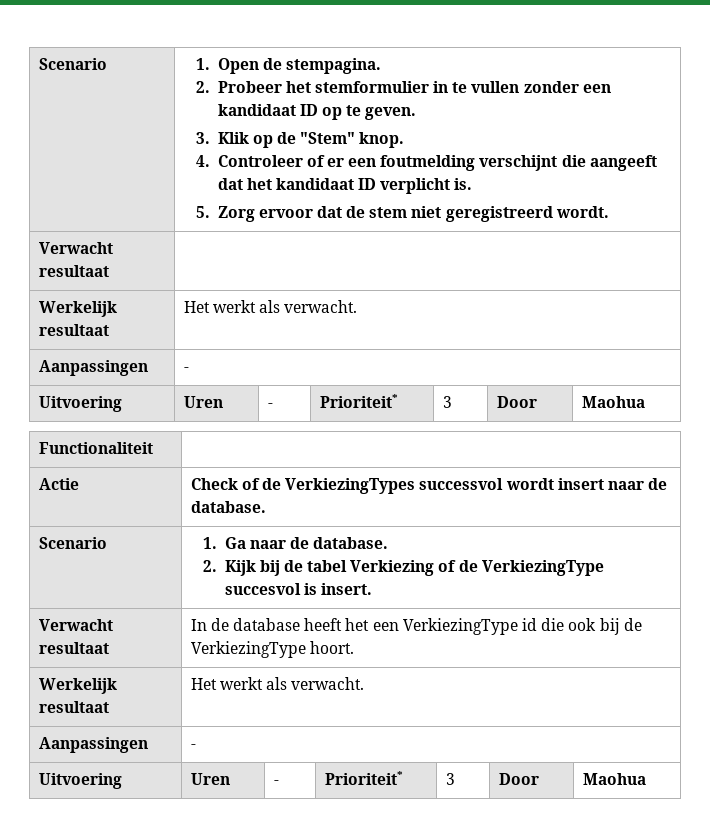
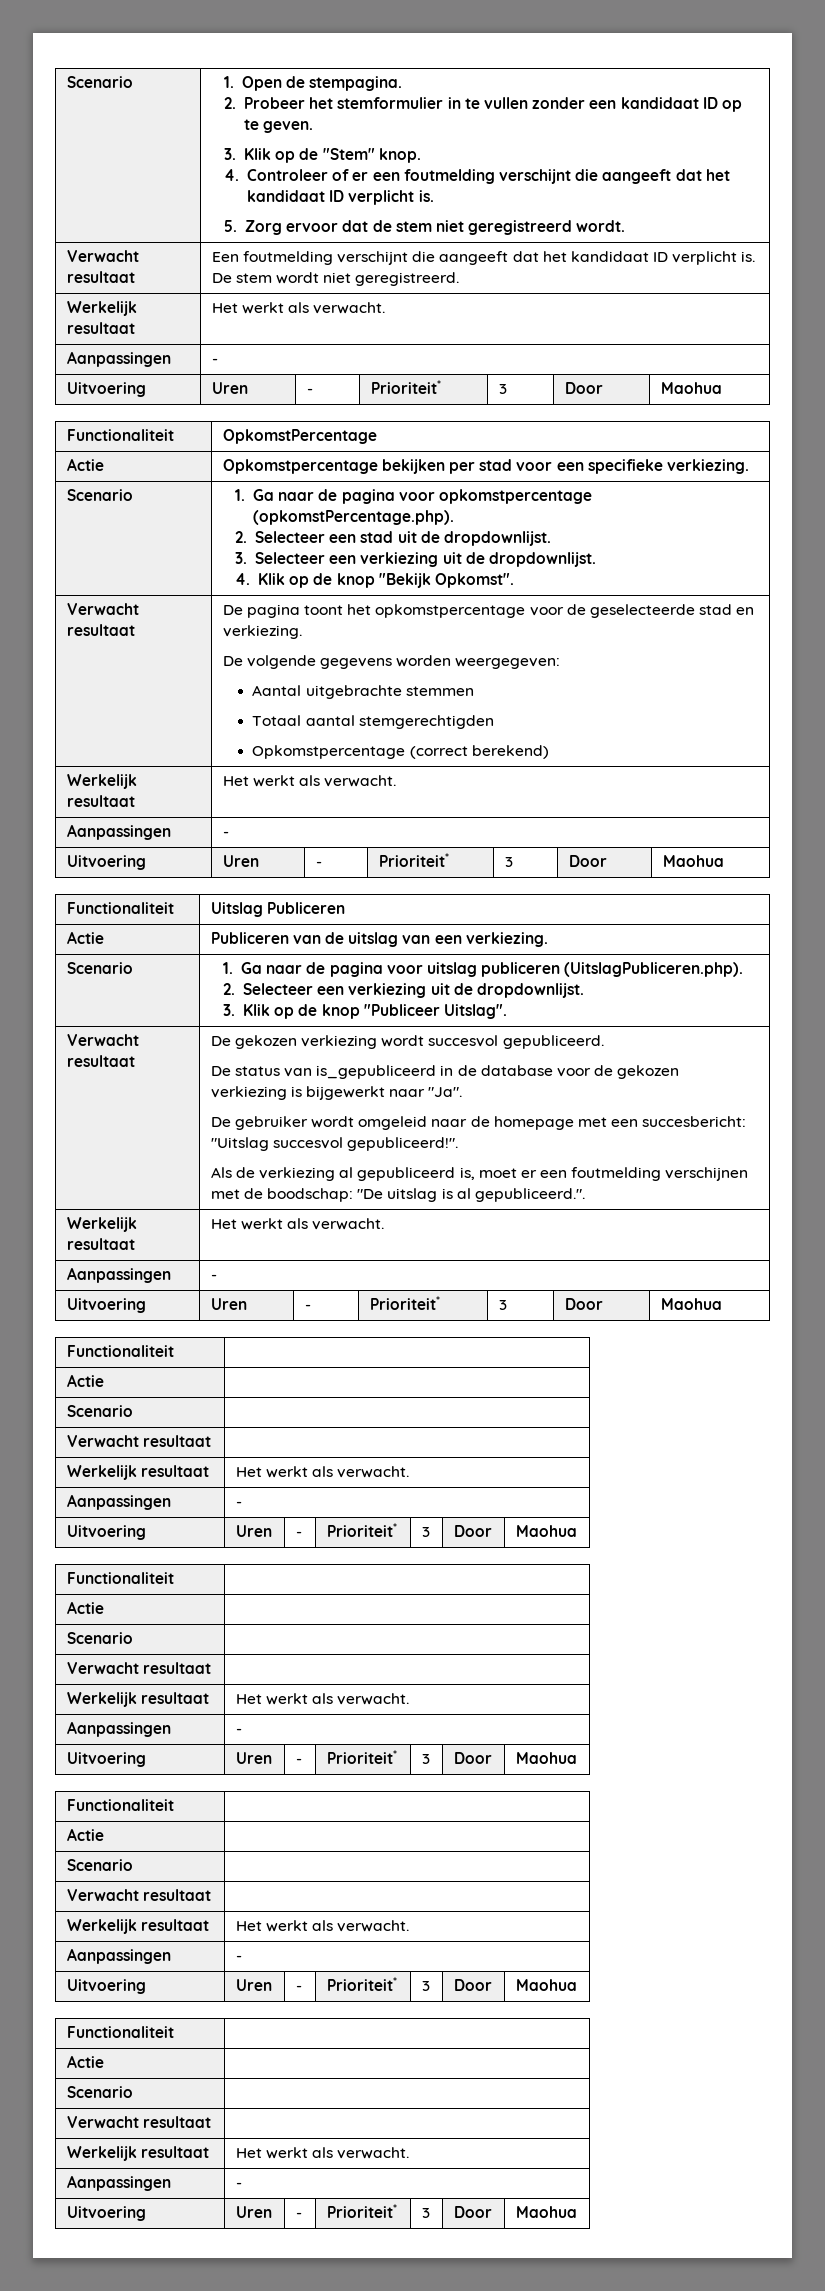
(109, 271) none -> [211,251,756,265] [211,272,460,286] [66,301,137,316] [66,322,135,334] [211,302,386,314] [66,351,171,367] [211,358,218,364] [66,382,146,397] [211,382,248,394] [306,388,313,394] [370,380,441,394] [498,384,507,394] [564,382,603,394] [660,382,722,394] [66,429,174,441] [222,429,377,444] [66,458,104,471] [222,459,749,474] [66,489,133,501] [235,489,593,504] [253,510,455,525] [235,531,552,546] [235,552,597,567] [235,573,515,588] [66,603,139,615] [66,624,135,636] [222,604,755,618] [222,625,302,639] [222,655,561,669] [252,685,474,699] [252,715,494,729] [252,745,549,759] [66,774,137,789] [66,795,135,807] [222,775,397,787] [66,824,171,840] [222,831,229,837] [66,855,146,870] [222,855,259,867] [315,861,322,867] [378,853,449,867] [504,857,513,867] [568,855,607,867] [662,855,724,867] [66,902,174,914] [210,902,345,917] [66,931,104,944] [210,932,548,947] [66,962,133,974] [223,962,744,977] [223,983,585,998] [223,1004,508,1019] [66,1034,139,1046] [66,1055,135,1067] [210,1035,604,1049] [210,1065,680,1079] [210,1086,463,1100] [210,1116,747,1130] [210,1137,458,1151] [210,1167,749,1181] [210,1188,585,1202] Een foutmelding verschijnt die aangeeft dat het kandidaat ID verplicht is. De stem wordt niet geregistreerd. // Werkelijk resultaat | Het werkt als verwacht. // Aanpassingen | - // Uitvoering | Uren | - | Prioriteit* | 3 | Door | Maohua // Functionaliteit | OpkomstPercentage // Actie | Opkomstpercentage bekijken per stad voor een specifieke verkiezing. // Scenario | 1. Ga naar de pagina voor opkomstpercentage (opkomstPercentage.php). // 2. Selecteer een stad uit de dropdownlijst. // 3. Selecteer een verkiezing uit de dropdownlijst. // 4. Klik op de knop "Bekijk Opkomst". // Verwacht resultaat | De pagina toont het opkomstpercentage voor de geselecteerde stad en verkiezing. // De volgende gegevens worden weergegeven: // Aantal uitgebrachte stemmen // Totaal aantal stemgerechtigden // Opkomstpercentage (correct berekend) // Werkelijk resultaat | Het werkt als verwacht. // Aanpassingen | - // Uitvoering | Uren | - | Prioriteit* | 3 | Door | Maohua // Functionaliteit | Uitslag Publiceren // Actie | Publiceren van de uitslag van een verkiezing. // Scenario | 1. Ga naar de pagina voor uitslag publiceren (UitslagPubliceren.php). // 2. Selecteer een verkiezing uit de dropdownlijst. // 3. Klik op de knop "Publiceer Uitslag". // Verwacht resultaat | De gekozen verkiezing wordt succesvol gepubliceerd. // De status van is_gepubliceerd in de database voor de gekozen verkiezing is bijgewerkt naar "Ja". // De gebruiker wordt omgeleid naar de homepage met een succesbericht: "Uitslag succesvol gepubliceerd!". // Als de verkiezing al gepubliceerd is, moet er een foutmelding verschijnen met de boodschap: "De uitslag is al gepubliceerd.".
[190,478,668,494] [190,501,266,513] [38,537,107,549] [202,537,389,549] [202,560,604,576] [224,583,372,595] [38,619,113,631] [38,642,109,654] [190,618,642,635] [190,641,354,658] Check of de VerkiezingTypes successvol wordt insert naar de database. // Scenario | 1. Ga naar de database. // 2. Kijk bij de tabel Verkiezing of de VerkiezingType succesvol is insert. // Verwacht resultaat | In de database heeft het een VerkiezingType id die ook bij de VerkiezingType hoort. -> [66,1405,133,1417] [66,1435,211,1447] // Scenario | // Verwacht resultaat |
(646, 779) none -> [66,1572,174,1584] [66,1601,104,1614] [66,1632,133,1644] [66,1662,211,1674] [66,1692,209,1707] [235,1693,410,1705] [66,1721,171,1737] [235,1728,242,1734] [66,1752,146,1767] [235,1752,272,1764] [295,1758,302,1764] [326,1750,397,1764] [421,1754,430,1764] [453,1752,492,1764] [515,1752,577,1764] [66,1799,174,1811] [66,1828,104,1841] [66,1859,133,1871] [66,1889,211,1901] [66,1919,209,1934] [235,1920,410,1932] [66,1948,171,1964] [235,1955,242,1961] [66,1979,146,1994] [235,1979,272,1991] [295,1985,302,1991] [326,1977,397,1991] [421,1981,430,1991] [453,1979,492,1991] [515,1979,577,1991] [66,2026,174,2038] [66,2055,104,2068] [66,2086,133,2098] [66,2116,211,2128] [66,2146,209,2161] [235,2147,410,2159] [66,2175,171,2191] [235,2182,242,2188] [66,2206,146,2221] [235,2206,272,2218] [295,2212,302,2218] [326,2204,397,2218] [421,2208,430,2218] [453,2206,492,2218] [515,2206,577,2218] // Functionaliteit | // Actie | // Scenario | // Verwacht resultaat | // Werkelijk resultaat | Het werkt als verwacht. // Aanpassingen | - // Uitvoering | Uren | - | Prioriteit* | 3 | Door | Maohua // Functionaliteit | // Actie | // Scenario | // Verwacht resultaat | // Werkelijk resultaat | Het werkt als verwacht. // Aanpassingen | - // Uitvoering | Uren | - | Prioriteit* | 3 | Door | Maohua // Functionaliteit | // Actie | // Scenario | // Verwacht resultaat | // Werkelijk resultaat | Het werkt als verwacht. // Aanpassingen | - // Uitvoering | Uren | - | Prioriteit* | 3 | Door | Maohua

